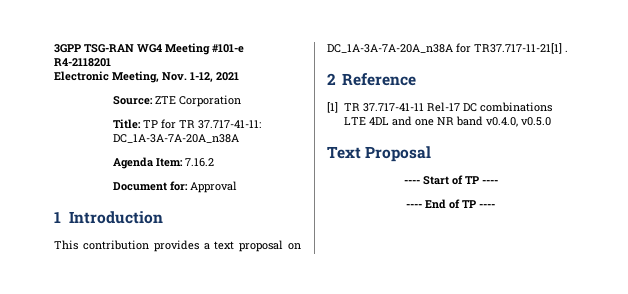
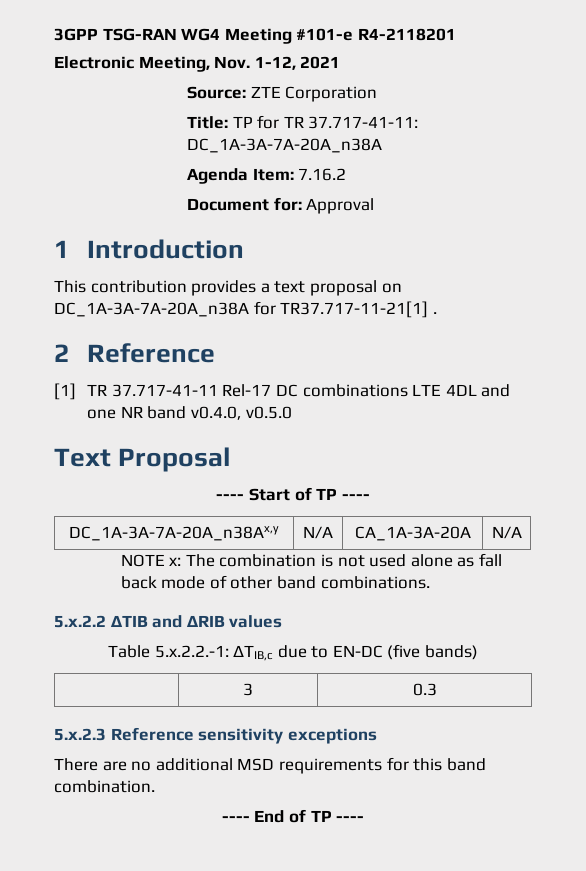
(498, 182) none -> [69,526,279,541] [303,526,333,539] [354,526,471,541] [491,526,522,539] [120,553,502,567] [120,575,430,589] [54,615,283,628] [107,644,479,661] [243,683,253,696] [412,683,437,696] [54,727,377,744] [54,757,486,774] [54,780,155,793] // DC_1A-3A-7A-20A_n38Ax,y | N/A | CA_1A-3A-20A | N/A // NOTE x: The combination is not used alone as fall back mode of other band combinations. // 5.x.2.2 ∆TIB and ∆RIB values // Table 5.x.2.2.-1: ΔTIB,c due to EN-DC (five bands) // | 3 | 0.3 // 5.x.2.3 Reference sensitivity exceptions // There are no additional MSD requirements for this band combination.

